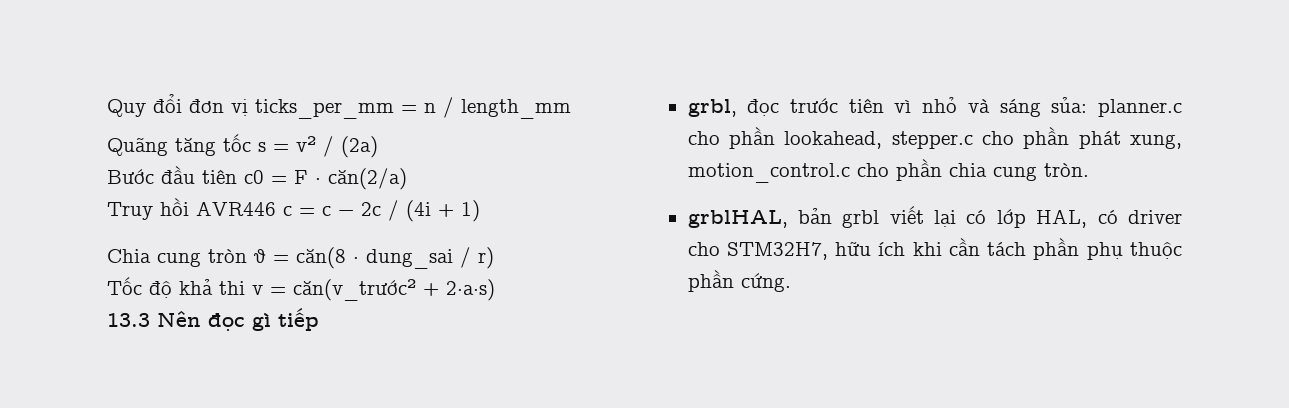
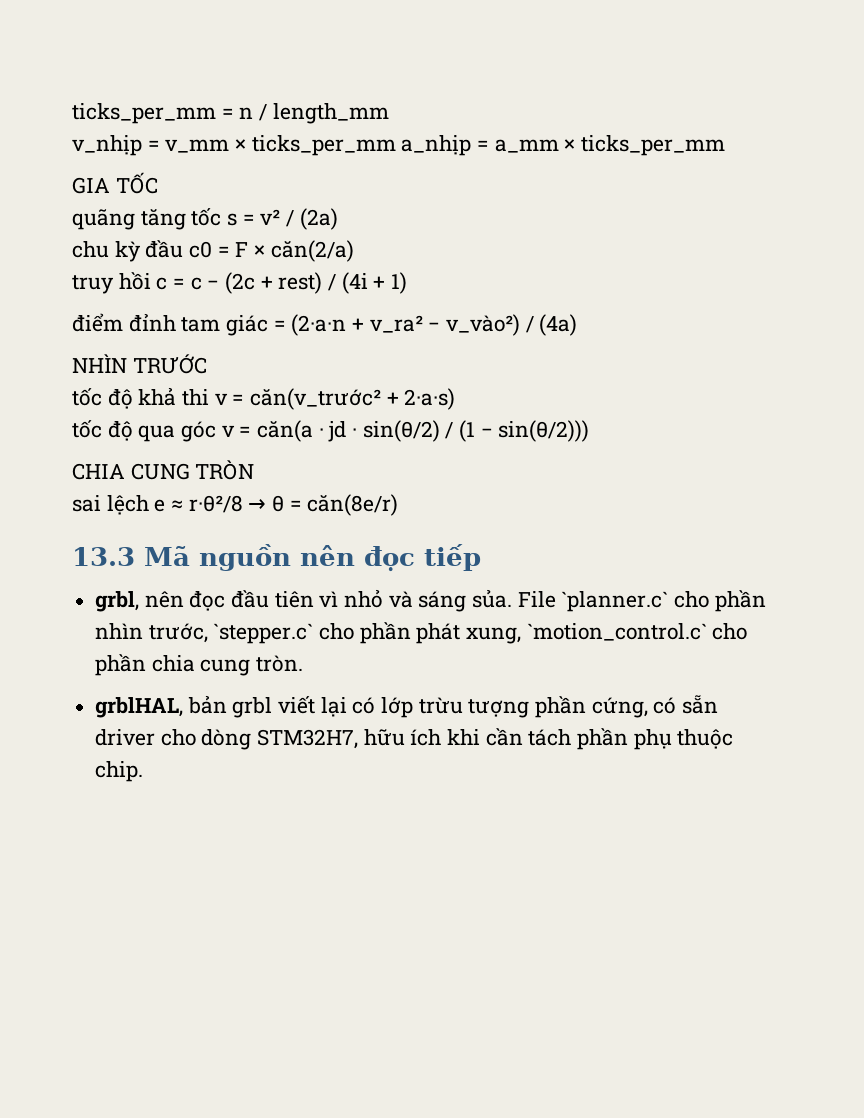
[107,94,248,117] Quy đổi đơn vị -> (72, 113) none
[107,137,168,156] Quãng -> [72,135,726,156] [72,172,158,194] [72,209,135,230] v_nhịp = v_mm × ticks_per_mm a_nhịp = a_mm × ticks_per_mm // GIA TỐC // quãng
[107,166,237,184] Bước đầu tiên -> [72,240,184,262] chu kỳ đầu
[315,178,321,184] · -> [254,245,266,257] ×
[107,198,276,220] Truy hồi AVR446 -> [72,272,151,294] truy hồi
[361,202,381,216] 2c -> [225,272,323,294] (2c + rest)
[107,247,494,269] [107,277,142,295] Chia cung tròn θ = căn(8 · dung_sai / r) // Tốc -> [72,313,578,336] [72,354,207,374] [72,388,102,406] điểm đỉnh tam giác = (2·a·n + v_ra² − v_vào²) / (4a) // NHÌN TRƯỚC // tốc
[107,311,271,331] 13.3 Nên đọc gì -> [72,420,590,442] [72,460,255,480] [72,494,399,516] [72,544,415,572] tốc độ qua góc v = căn(a · jd · sin(θ/2) / (1 − sin(θ/2))) // CHIA CUNG TRÒN // sai lệch e ≈ r·θ²/8 → θ = căn(8e/r) // 13.3 Mã nguồn nên đọc
[747,98,838,116] đọc trước -> [144,590,270,611] nên đọc đầu
[1051,97,1182,117] [687,127,973,149] sủa: planner.c cho phần lookahead, stepper.c -> [472,589,766,612] [95,623,314,644] sủa. File `planner.c` cho phần nhìn trước, `stepper.c`
[687,163,850,183] motion_control.c -> [526,623,707,641] `motion_control.c`
[1036,209,1118,228] HAL, có -> [418,695,719,718] trừu tượng phần cứng, có sẵn
(720, 249) none -> [201,729,252,750] dòng
[687,270,791,292] phần cứng. -> [95,761,144,782] chip.

